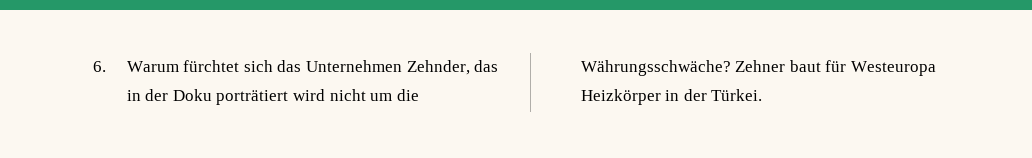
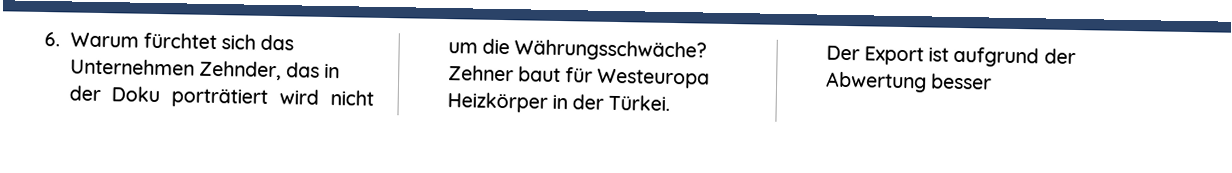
(763, 95) none -> [825,45,1076,68] [824,71,992,93] // Der Export ist aufgrund der Abwertung besser

